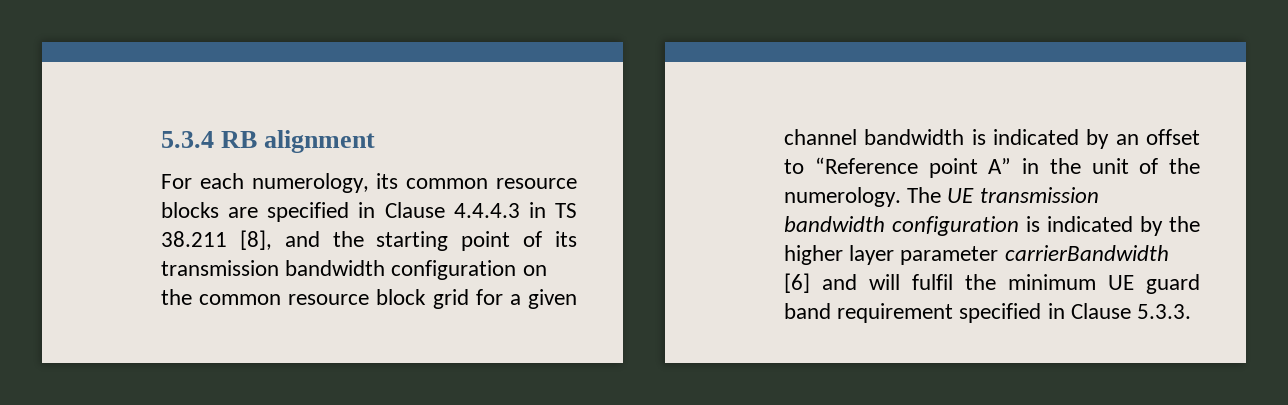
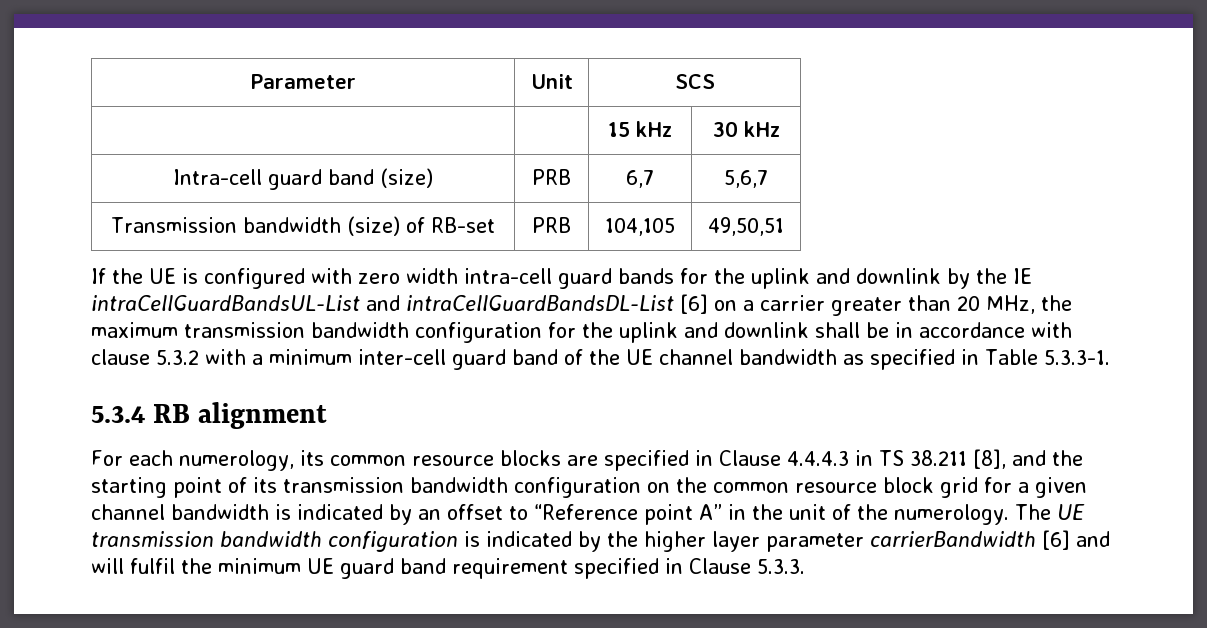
(161, 139) none -> [250,74,356,89] [530,74,573,89] [674,74,715,89] [608,121,672,137] [712,121,780,137] [173,168,433,190] [532,169,571,185] [626,170,654,188] [724,170,768,188] [111,216,495,236] [532,217,571,233] [605,218,675,236] [708,217,784,236] [91,268,1032,289] [91,294,1072,316] [91,322,1072,343] [91,349,1110,370] Parameter | Unit | SCS // | | 15 kHz | 30 kHz // Intra-cell guard band (size) | PRB | 6,7 | 5,6,7 // Transmission bandwidth (size) of RB-set | PRB | 104,105 | 49,50,51 // If the UE is configured with zero width intra-cell guard bands for the uplink and downlink by the IE intraCellGuardBandsUL-List and intraCellGuardBandsDL-List [6] on a carrier greater than 20 MHz, the maximum transmission bandwidth configuration for the uplink and downlink shall be in accordance with clause 5.3.2 with a minimum inter-cell guard band of the UE channel bandwidth as specified in Table 5.3.3-1. //

